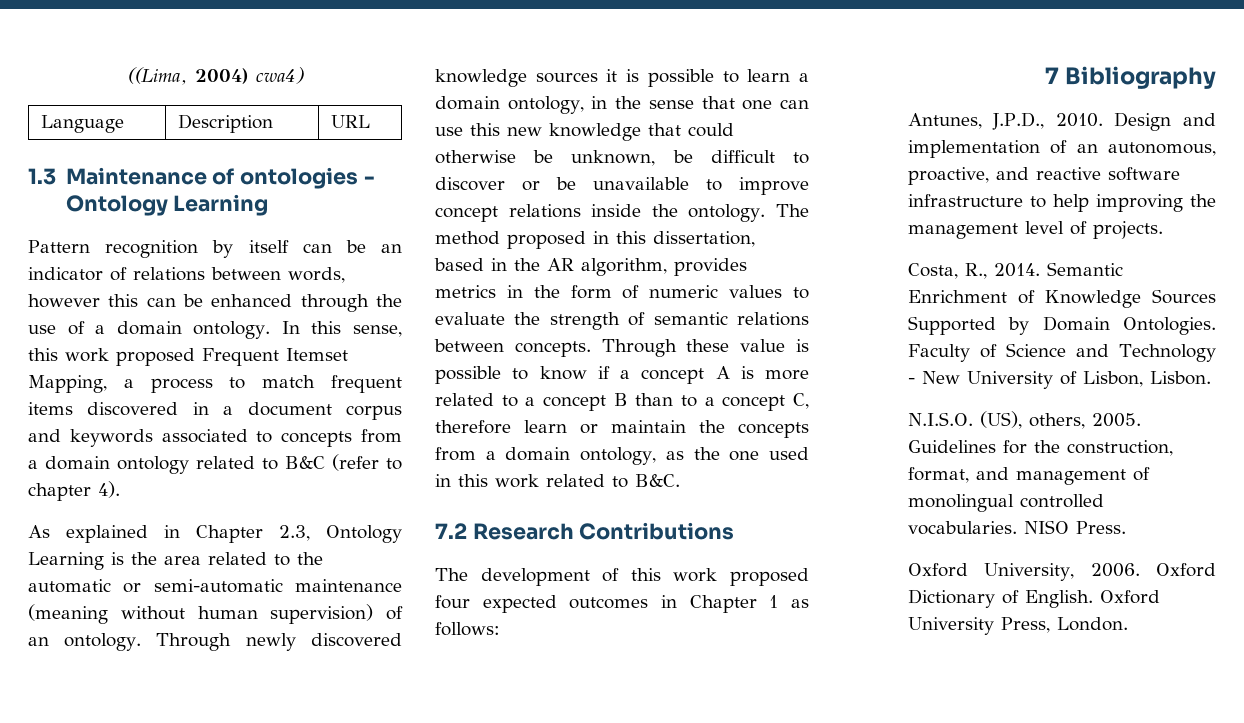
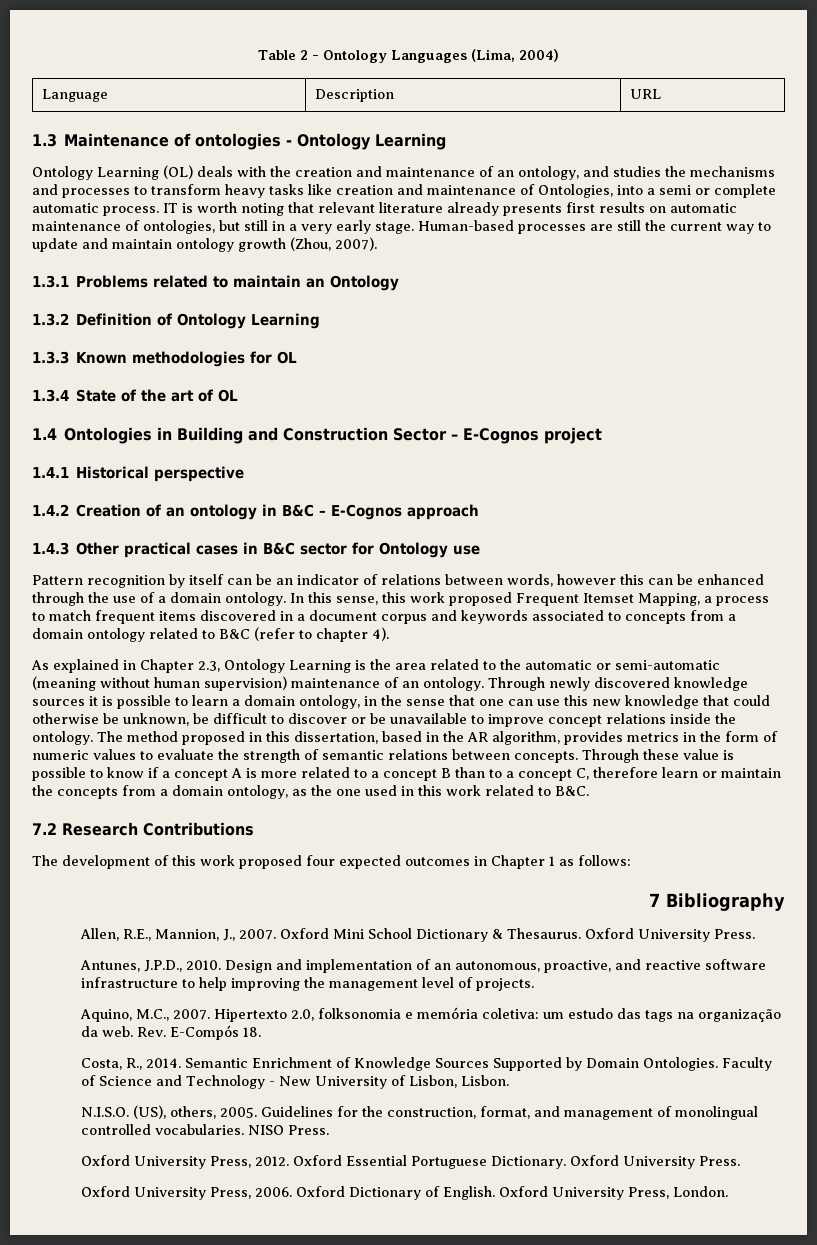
[127,67,187,85] ((Lima, -> [258,49,515,63] Table 2 - Ontology Languages (Lima,
[256,67,304,84] cwa4) -> (559, 55) none
(269, 205) none -> [32,165,775,180] [32,184,776,198] [32,202,737,216] [32,220,771,234] [32,237,377,252] [32,275,400,291] [32,313,321,329] [32,351,298,367] [32,389,239,402] [32,427,603,444] [32,466,245,482] [32,504,480,520] [32,542,481,558] // Ontology Learning (OL) deals with the creation and maintenance of an ontology, and studies the mechanisms and processes to transform heavy tasks like creation and maintenance of Ontologies, into a semi or complete automatic process. IT is worth noting that relevant literature already presents first results on automatic maintenance of ontologies, but still in a very early stage. Human-based processes are still the current way to update and maintain ontology growth (Zhou, 2007). // 1.3.1 Problems related to maintain an Ontology // 1.3.2 Definition of Ontology Learning // 1.3.3 Known methodologies for OL // 1.3.4 State of the art of OL // 1.4 Ontologies in Building and Construction Sector – E-Cognos project // 1.4.1 Historical perspective // 1.4.2 Creation of an ontology in B&C – E-Cognos approach // 1.4.3 Other practical cases in B&C sector for Ontology use
[295,579,402,592] maintenance -> (720, 665) none
(374, 614) none -> [291,678,380,688] maintenance
(1216, 77) none -> [79,928,755,942] // Allen, R.E., Mannion, J., 2007. Oxford Mini School Dictionary & Thesaurus. Oxford University Press.
(1163, 230) none -> [79,1007,781,1022] [80,1025,261,1040] // Aquino, M.C., 2007. Hipertexto 2.0, folksonomia e memória coletiva: um estudo das tags na organização da web. Rev. E-Compós 18.
[984,563,1075,581] University, -> [133,1155,740,1169] [80,1186,251,1200] University Press, 2012. Oxford Essential Portuguese Dictionary. Oxford University Press. // Oxford University Press,

